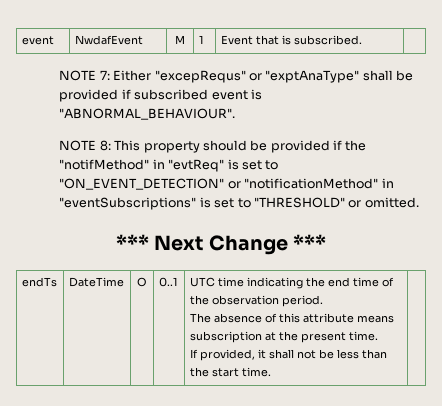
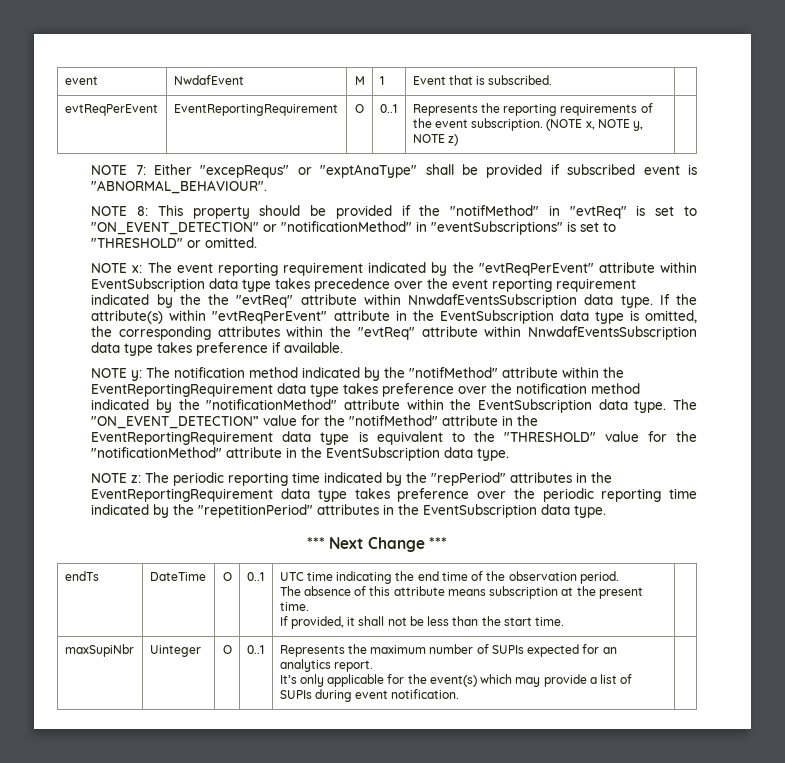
(362, 40) none -> [64,104,158,116] [173,104,338,116] [355,104,364,113] [379,104,397,113] [412,103,653,116] [412,118,644,131] [412,134,458,146] // evtReqPerEvent | EventReportingRequirement | O | 0..1 | Represents the reporting requirements of the event subscription. (NOTE x, NOTE y, NOTE z) |
(419, 202) none -> [91,262,697,276] [91,278,637,292] [91,294,698,308] [91,310,698,324] [91,326,697,340] [91,342,344,356] [91,367,625,381] [91,383,641,397] [91,399,698,413] [91,415,539,429] [91,431,698,445] [91,447,510,461] [91,472,613,486] [91,488,698,502] [91,504,607,518] // NOTE x: The event reporting requirement indicated by the "evtReqPerEvent" attribute within EventSubscription data type takes precedence over the event reporting requirement indicated by the the "evtReq" attribute within NnwdafEventsSubscription data type. If the attribute(s) within "evtReqPerEvent" attribute in the EventSubscription data type is omitted, the corresponding attributes within the "evtReq" attribute within NnwdafEventsSubscription data type takes preference if available. // NOTE y: The notification method indicated by the "notifMethod" attribute within the EventReportingRequirement data type takes preference over the notification method indicated by the "notificationMethod" attribute within the EventSubscription data type. The "ON_EVENT_DETECTION” value for the "notifMethod" attribute in the EventReportingRequirement data type is equivalent to the "THRESHOLD" value for the "notificationMethod" attribute in the EventSubscription data type. // NOTE z: The periodic reporting time indicated by the "repPeriod" attributes in the EventReportingRequirement data type takes preference over the periodic reporting time indicated by the "repetitionPeriod" attributes in the EventSubscription data type.
(271, 372) none -> [64,644,134,657] [149,645,201,657] [222,645,232,654] [246,645,264,654] [279,644,617,657] [279,659,373,672] [279,674,633,687] [279,689,460,702] // maxSupiNbr | Uinteger | O | 0..1 | Represents the maximum number of SUPIs expected for an analytics report. // It’s only applicable for the event(s) which may provide a list of SUPIs during event notification. |

